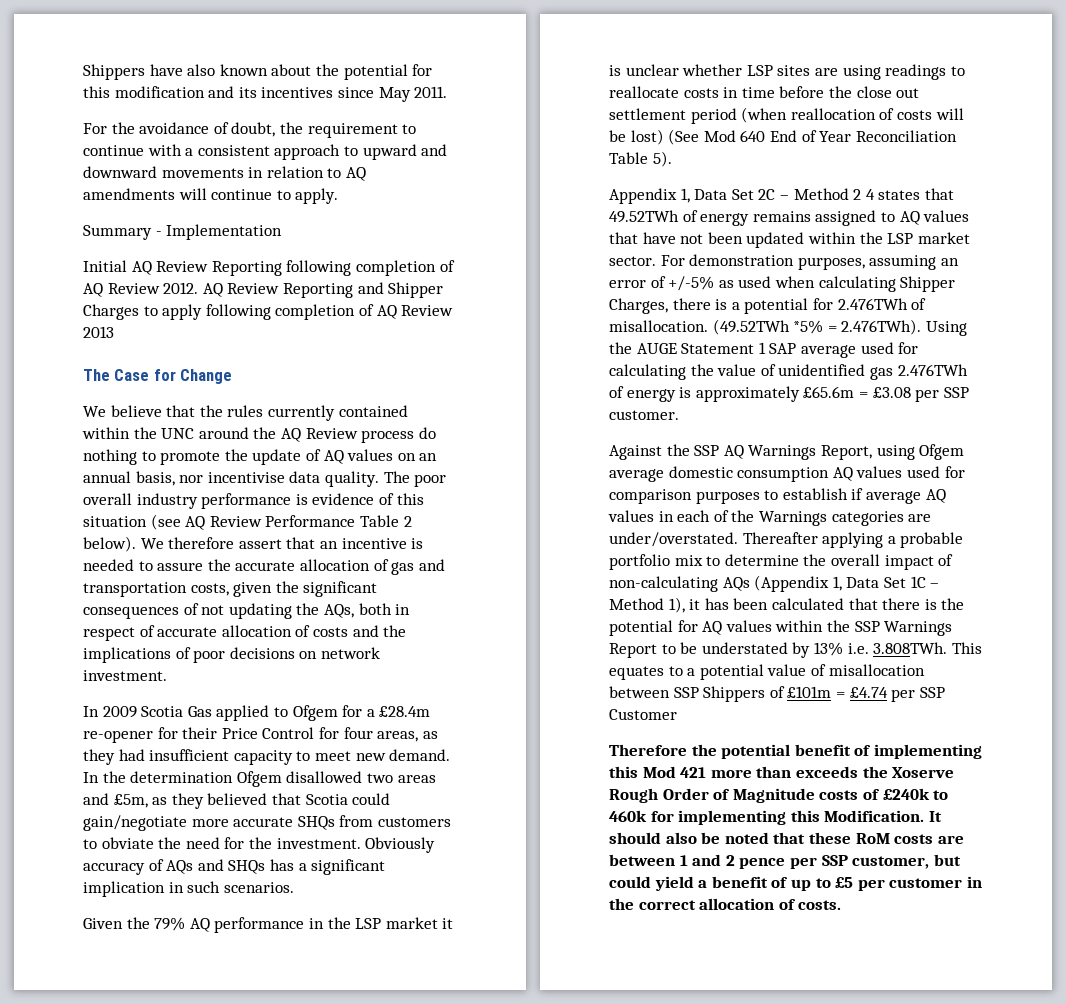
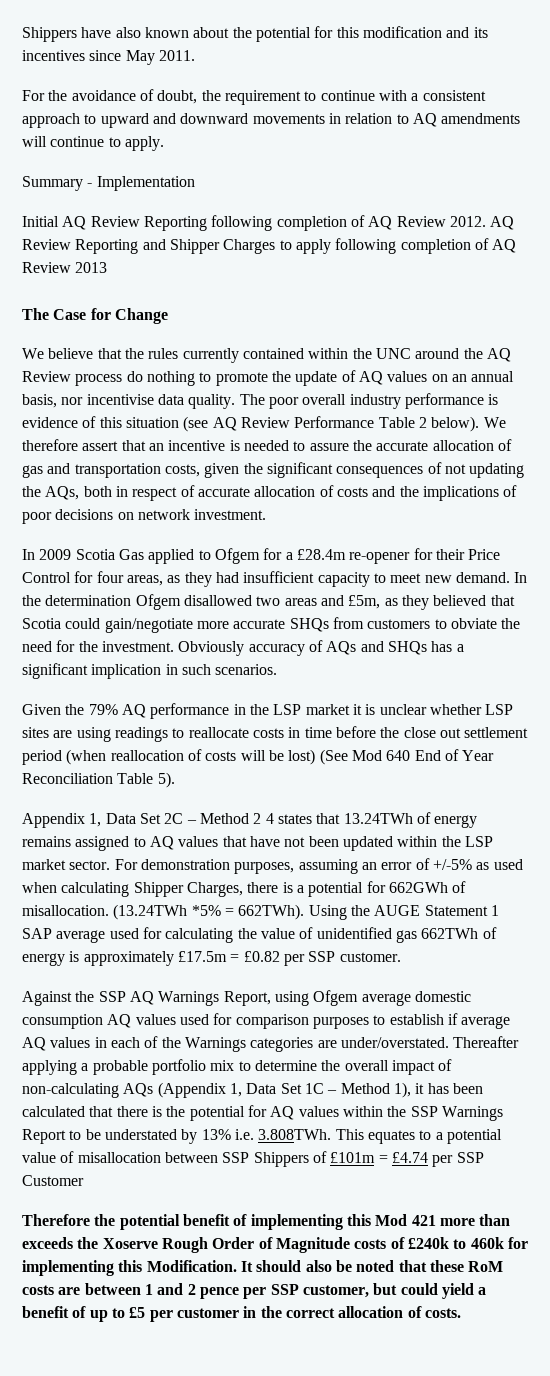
[609,210,679,223] 49.52TWh -> [343,813,413,824] 13.24TWh
[837,298,908,310] 2.476TWh -> [388,882,448,893] 662GWh
[712,319,790,335] (49.52TWh -> [113,904,188,920] (13.24TWh
[841,319,922,335] 2.476TWh). -> [238,904,305,920] 662TWh).
[897,364,968,376] 2.476TWh -> [421,928,479,939] 662TWh
[803,386,911,398] £65.6m = £3.08 -> [177,951,280,962] £17.5m = £0.82

